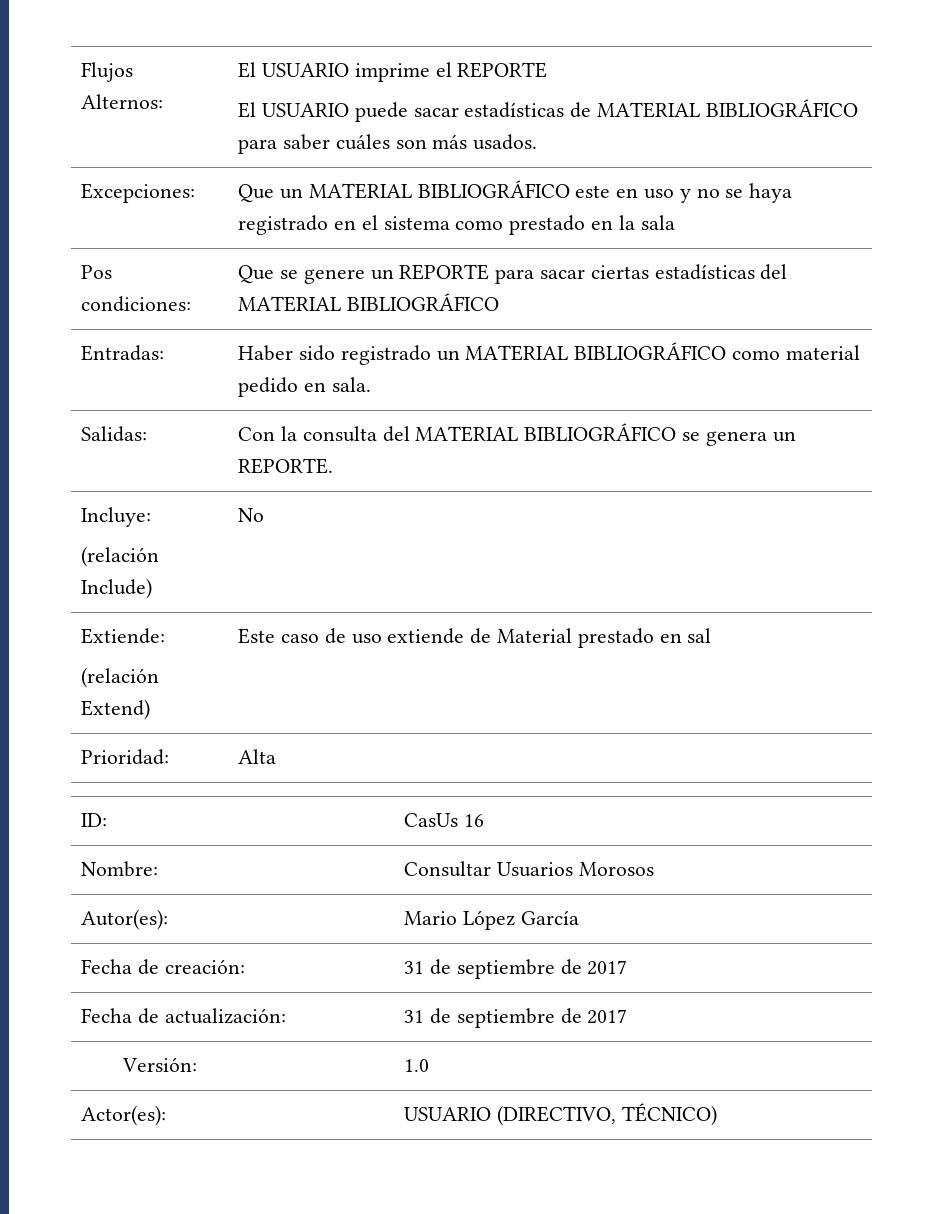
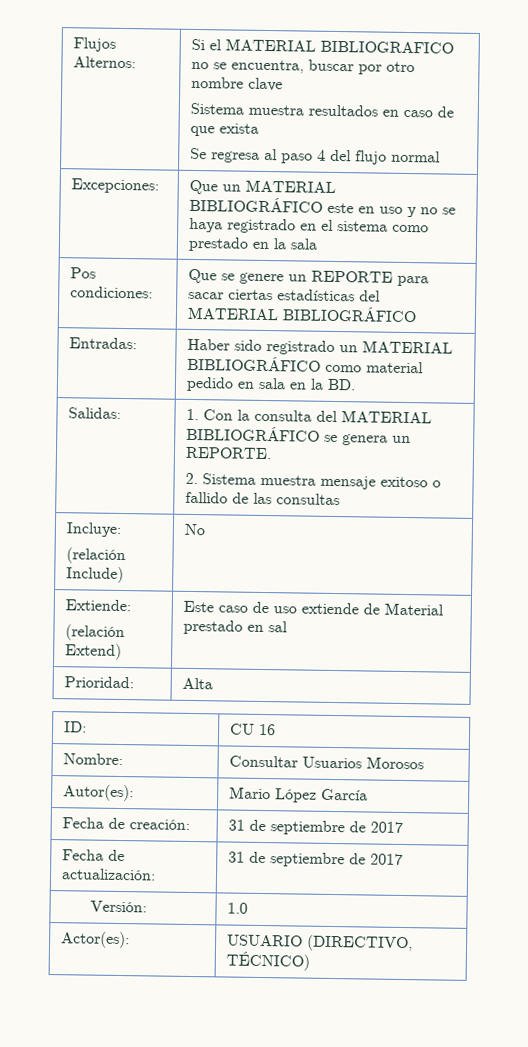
[238,62,548,82] [238,99,858,122] [238,134,538,154] El USUARIO imprime el REPORTE // El USUARIO puede sacar estadísticas de MATERIAL BIBLIOGRÁFICO para saber cuáles son más usados. -> [190,38,454,54] [190,59,415,75] [190,76,283,92] [189,102,454,118] [189,123,259,137] [189,147,441,165] Si el MATERIAL BIBLIOGRAFICO no se encuentra, buscar por otro nombre clave // Sistema muestra resultados en caso de que exista // Se regresa al paso 4 del flujo normal
[331,377,371,392] sala. -> [257,377,356,391] sala en la BD.
(148, 434) none -> [185,408,199,421] 1.
(334, 466) none -> [184,472,441,490] [184,491,340,506] // 2. Sistema muestra mensaje exitoso o fallido de las consultas
[404,813,459,827] CasUs -> [229,723,255,735] CU

